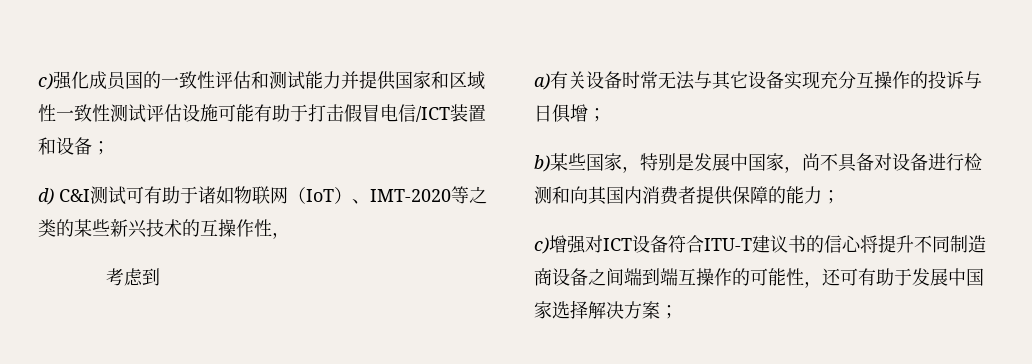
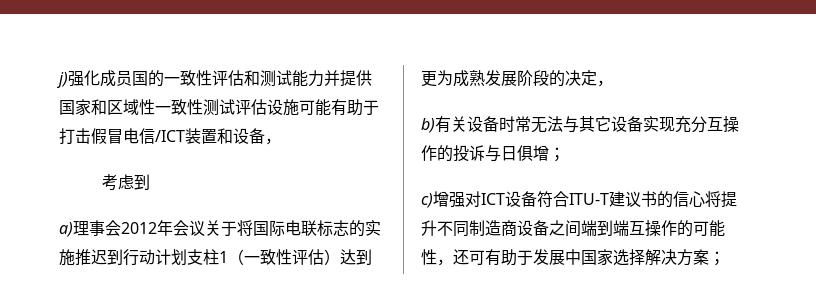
[38,73,53,90] c) -> [56,72,68,88] j)
[92,141,110,155] [38,186,487,205] [38,219,290,239] [106,268,161,286] [534,73,550,90] ； // d) C&I测试可有助于诸如物联网（IoT）、IMT-2020等之类的某些新兴技术的互操作性， // 考虑到 // a) -> [265,138,281,145] [102,174,151,191] [59,220,381,237] [59,249,372,266] [421,70,613,87] [421,118,435,133] ， // 考虑到 // a)理事会2012年会议关于将国际电联标志的实施推迟到行动计划支柱1（一致性评估）达到更为成熟发展阶段的决定， // b)
[534,153,982,173] [534,186,840,205] // b)某些国家，特别是发展中国家，尚不具备对设备进行检测和向其国内消费者提供保障的能力； -> (565, 154) none

